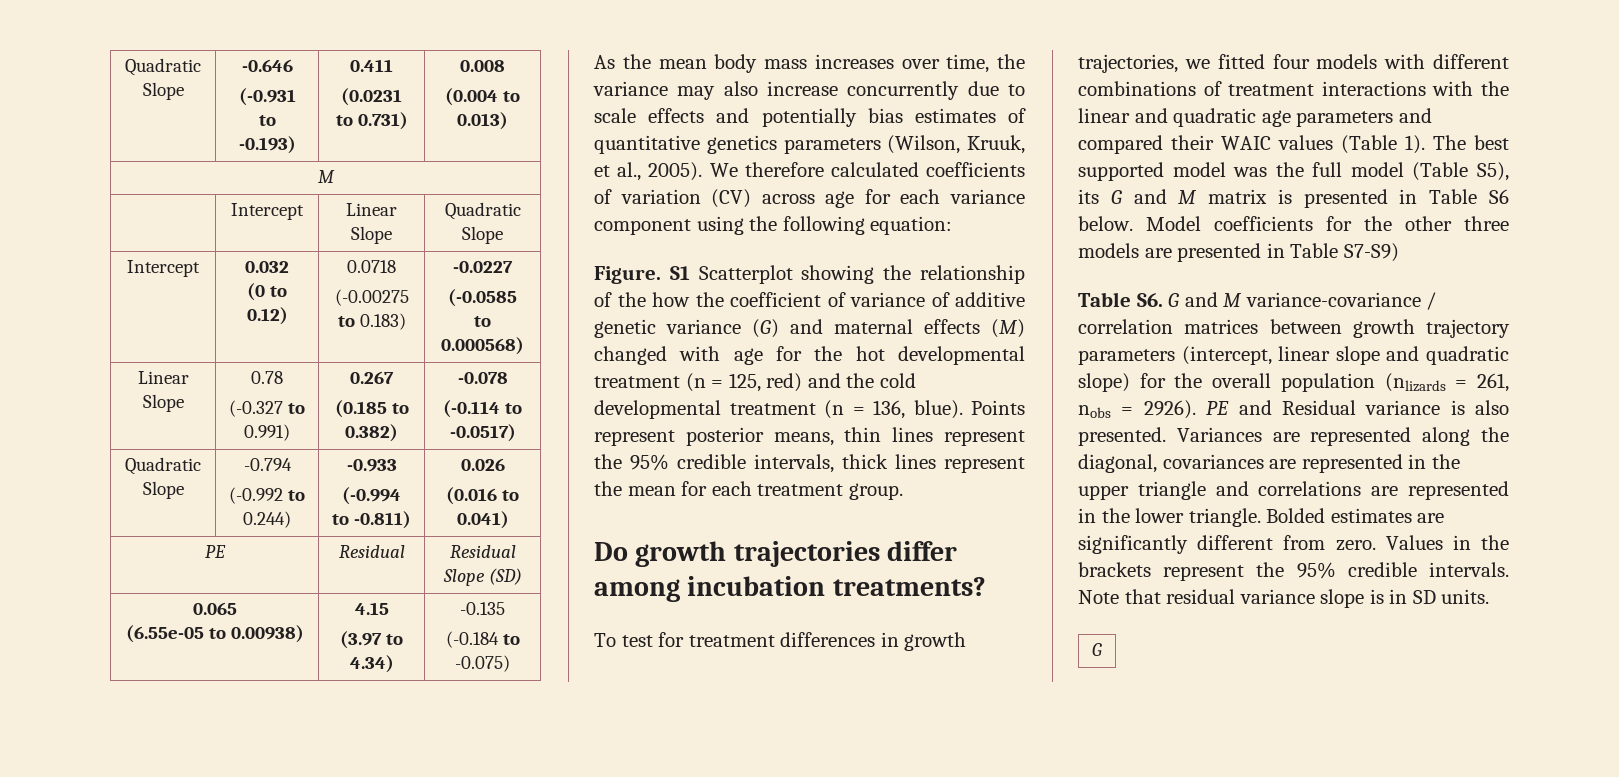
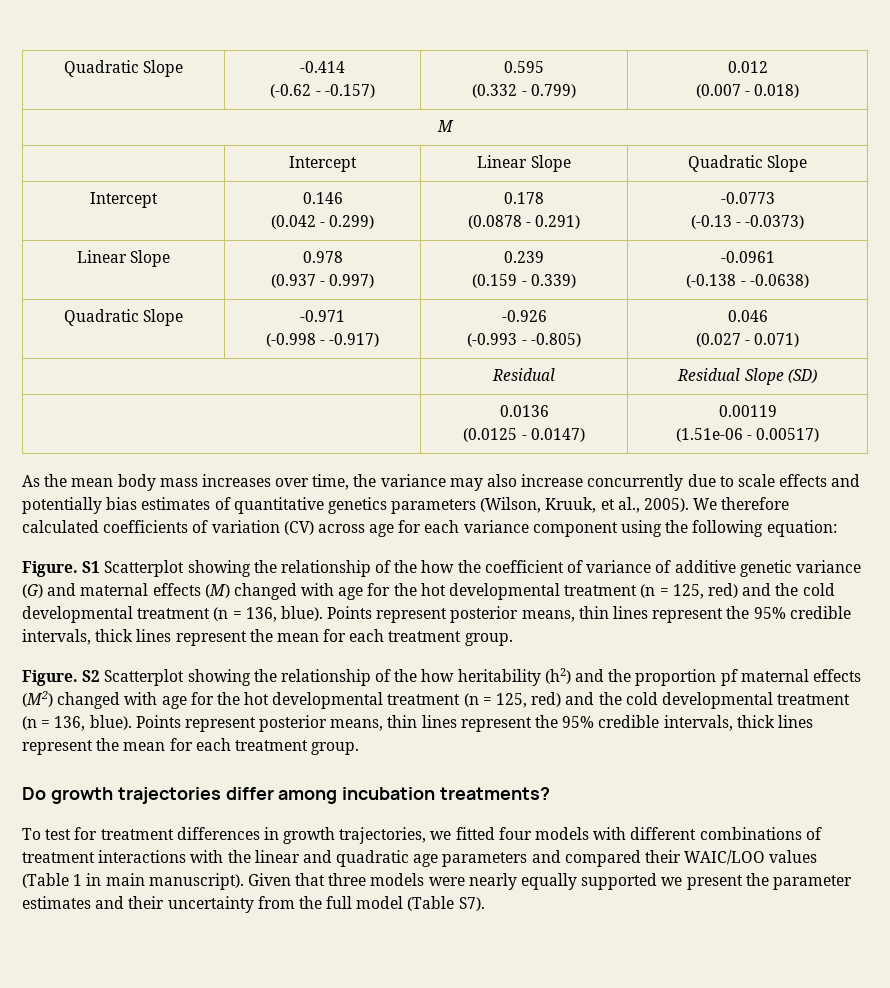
[125,58,201,76] [142,82,184,100] [241,59,293,72] [238,88,296,106] [258,115,276,126] [238,136,296,154] [350,59,393,72] [341,88,402,106] [335,112,408,130] [459,60,505,72] [445,88,520,106] [456,112,508,130] Quadratic Slope | -0.646 // (-0.931 to -0.193) | 0.411 // (0.0231 to 0.731) | 0.008 // (0.004 to 0.013) -> [63,60,184,77] [300,61,345,73] [270,84,375,98] [504,61,544,73] [472,84,576,98] [727,61,768,73] [695,84,800,98] Quadratic Slope | -0.414 // (-0.62 - -0.157) | 0.595 // (0.332 - 0.799) | 0.012 // (0.007 - 0.018)
[245,261,289,273] [247,283,287,301] [246,307,288,325] [347,260,396,273] [334,289,409,306] [337,313,406,330] [452,261,513,273] [447,289,517,307] [473,316,491,327] [440,337,524,355] [137,371,189,384] [142,394,184,412] [251,371,283,384] [229,400,305,417] [244,424,290,441] [350,371,394,384] [334,400,409,418] [345,424,398,442] [457,372,508,384] [443,400,522,418] [449,424,516,442] [125,457,201,475] [142,481,184,499] [243,458,292,471] [229,487,305,504] [243,511,291,528] [346,459,397,472] [342,487,401,505] [332,511,411,529] [460,458,505,471] [446,487,519,505] [456,511,509,529] [204,545,226,558] [338,545,405,558] [449,545,516,558] [442,568,522,586] [192,602,237,615] [125,625,304,643] [354,602,389,615] [340,631,403,649] [349,655,394,673] [459,602,505,615] [445,631,520,648] [454,655,510,672] 0.032 // (0 to 0.12) | 0.0718 // (-0.00275 to 0.183) | -0.0227 // (-0.0585 to 0.000568) // Linear Slope | 0.78 // (-0.327 to 0.991) | 0.267 // (0.185 to 0.382) | -0.078 // (-0.114 to -0.0517) // Quadratic Slope | -0.794 // (-0.992 to 0.244) | -0.933 // (-0.994 to -0.811) | 0.026 // (0.016 to 0.041) // PE | Residual | Residual Slope (SD) // 0.065 // (6.55e-05 to 0.00938) | 4.15 // (3.97 to 4.34) | -0.135 // (-0.184 to -0.075) -> [302,192,343,204] [270,215,375,229] [504,192,544,204] [467,215,581,229] [720,192,775,204] [690,215,805,229] [76,250,171,267] [302,251,343,263] [270,274,375,288] [504,251,544,263] [472,274,576,288] [720,251,775,263] [686,274,809,288] [63,309,184,326] [300,310,345,322] [265,333,380,347] [501,310,547,322] [467,333,581,347] [727,310,768,322] [695,333,800,347] [492,368,555,381] [677,368,817,385] [499,405,549,417] [463,428,585,442] [718,405,777,417] [675,428,820,442] 0.146 // (0.042 - 0.299) | 0.178 // (0.0878 - 0.291) | -0.0773 // (-0.13 - -0.0373) // Linear Slope | 0.978 // (0.937 - 0.997) | 0.239 // (0.159 - 0.339) | -0.0961 // (-0.138 - -0.0638) // Quadratic Slope | -0.971 // (-0.998 - -0.917) | -0.926 // (-0.993 - -0.805) | 0.046 // (0.027 - 0.071) // | Residual | Residual Slope (SD) // | 0.0136 // (0.0125 - 0.0147) | 0.00119 // (1.51e-06 - 0.00517)
(903, 491) none -> [22,668,861,686] [22,691,851,709] [22,715,813,732] [22,738,360,755] // Figure. S2 Scatterplot showing the relationship of the how heritability (h2) and the proportion pf maternal effects (M2) changed with age for the hot developmental treatment (n = 125, red) and the cold developmental treatment (n = 136, blue). Points represent posterior means, thin lines represent the 95% credible intervals, thick lines represent the mean for each treatment group.
[1221,136,1271,150] WAIC -> [684,850,766,865] WAIC/LOO
[1405,135,1509,154] [1078,162,1509,181] [1078,189,1509,208] [1078,216,1509,231] [1078,243,1399,262] [1078,292,1437,310] [1078,319,1510,338] [1078,346,1509,365] [1078,373,1509,392] [1078,400,1509,419] [1078,427,1509,446] [1078,454,1460,473] [1078,481,1509,500] [1078,508,1445,527] [1078,535,1509,554] [1078,562,1509,581] [1078,589,1490,608] [1092,643,1102,656] 1). The best supported model was the full model (Table S5), its G and M matrix is presented in Table S6 below. Model coefficients for the other three models are presented in Table S7-S9) // Table S6. G and M variance-covariance / correlation matrices between growth trajectory parameters (intercept, linear slope and quadratic slope) for the overall population (nlizards = 261, nobs = 2926). PE and Residual variance is also presented. Variances are represented along the diagonal, covariances are represented in the upper triangle and correlations are represented in the lower triangle. Bolded estimates are significantly different from zero. Values in the brackets represent the 95% credible intervals. Note that residual variance slope is in SD units. // G -> [73,873,852,890] [22,896,485,913] 1 in main manuscript). Given that three models were nearly equally supported we present the parameter estimates and their uncertainty from the full model (Table S7).

